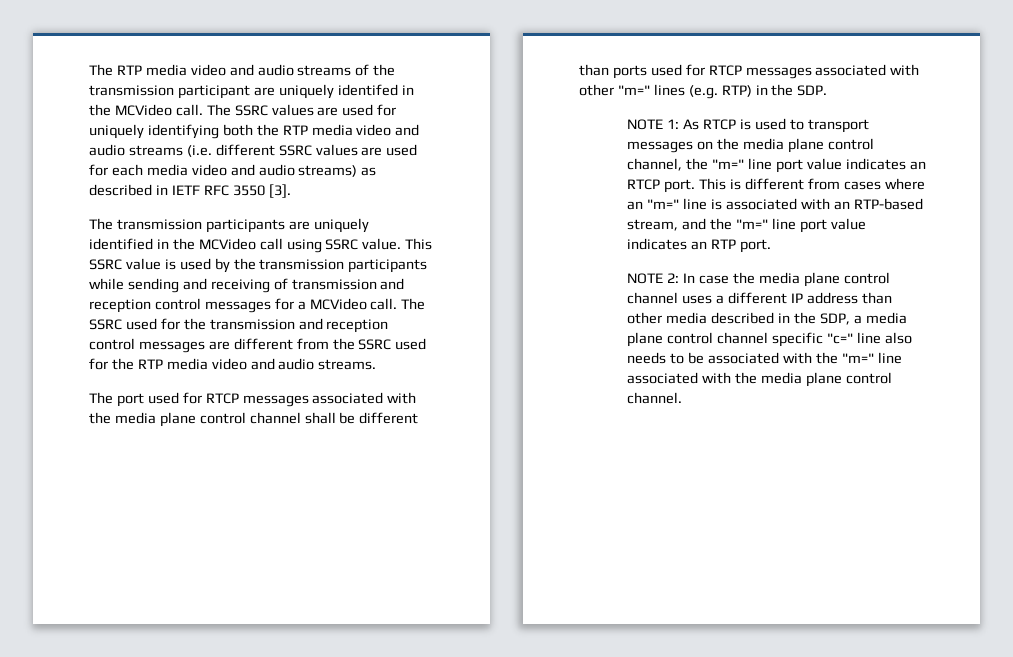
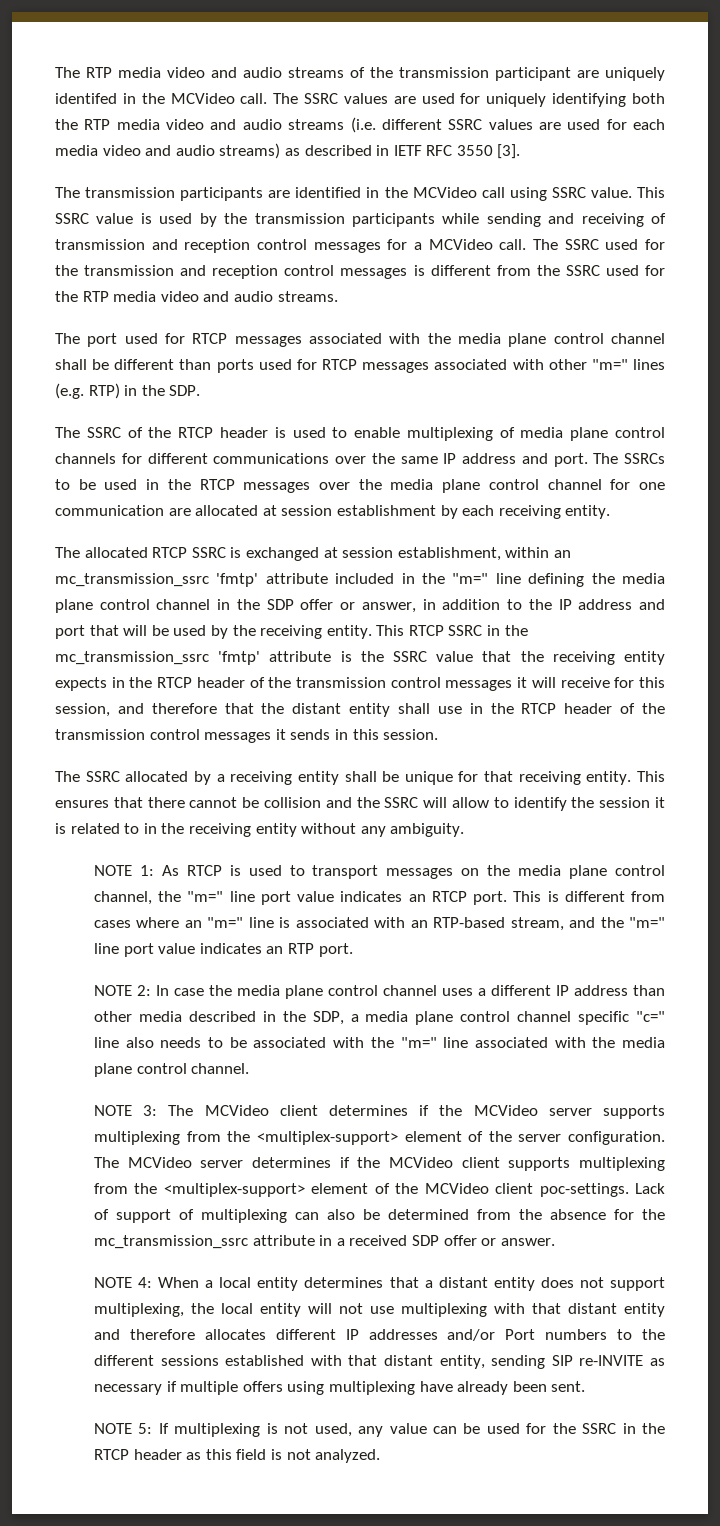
[313,218,369,233] uniquely -> (291, 194) none
[208,341,230,350] are -> [413,265,425,276] is
(828, 90) none -> [55,427,665,441] [55,453,665,467] [55,479,665,493] [55,505,611,519] [55,547,571,561] [55,573,665,587] [55,599,666,613] [55,625,528,639] [55,651,665,665] [55,677,665,691] [55,703,665,717] [55,729,439,743] [55,771,665,785] [55,797,665,811] [55,823,465,837] // The SSRC of the RTCP header is used to enable multiplexing of media plane control channels for different communications over the same IP address and port. The SSRCs to be used in the RTCP messages over the media plane control channel for one communication are allocated at session establishment by each receiving entity. // The allocated RTCP SSRC is exchanged at session establishment, within an mc_transmission_ssrc 'fmtp' attribute included in the "m=" line defining the media plane control channel in the SDP offer or answer, in addition to the IP address and port that will be used by the receiving entity. This RTCP SSRC in the mc_transmission_ssrc 'fmtp' attribute is the SSRC value that the receiving entity expects in the RTCP header of the transmission control messages it will receive for this session, and therefore that the distant entity shall use in the RTCP header of the transmission control messages it sends in this session. // The SSRC allocated by a receiving entity shall be unique for that receiving entity. This ensures that there cannot be collision and the SSRC will allow to identify the session it is related to in the receiving entity without any ambiguity.
(683, 398) none -> [93,1105,666,1119] [93,1131,665,1145] [93,1157,665,1171] [93,1183,665,1197] [93,1209,665,1223] [93,1235,555,1249] [93,1277,665,1291] [93,1303,665,1317] [93,1329,665,1341] [93,1355,665,1369] [93,1381,586,1395] [93,1423,665,1437] [93,1449,381,1463] // NOTE 3: The MCVideo client determines if the MCVideo server supports multiplexing from the <multiplex-support> element of the server configuration. The MCVideo server determines if the MCVideo client supports multiplexing from the <multiplex-support> element of the MCVideo client poc-settings. Lack of support of multiplexing can also be determined from the absence for the mc_transmission_ssrc attribute in a received SDP offer or answer. // NOTE 4: When a local entity determines that a distant entity does not support multiplexing, the local entity will not use multiplexing with that distant entity and therefore allocates different IP addresses and/or Port numbers to the different sessions established with that distant entity, sending SIP re-INVITE as necessary if multiple offers using multiplexing have already been sent. // NOTE 5: If multiplexing is not used, any value can be used for the SSRC in the RTCP header as this field is not analyzed.

